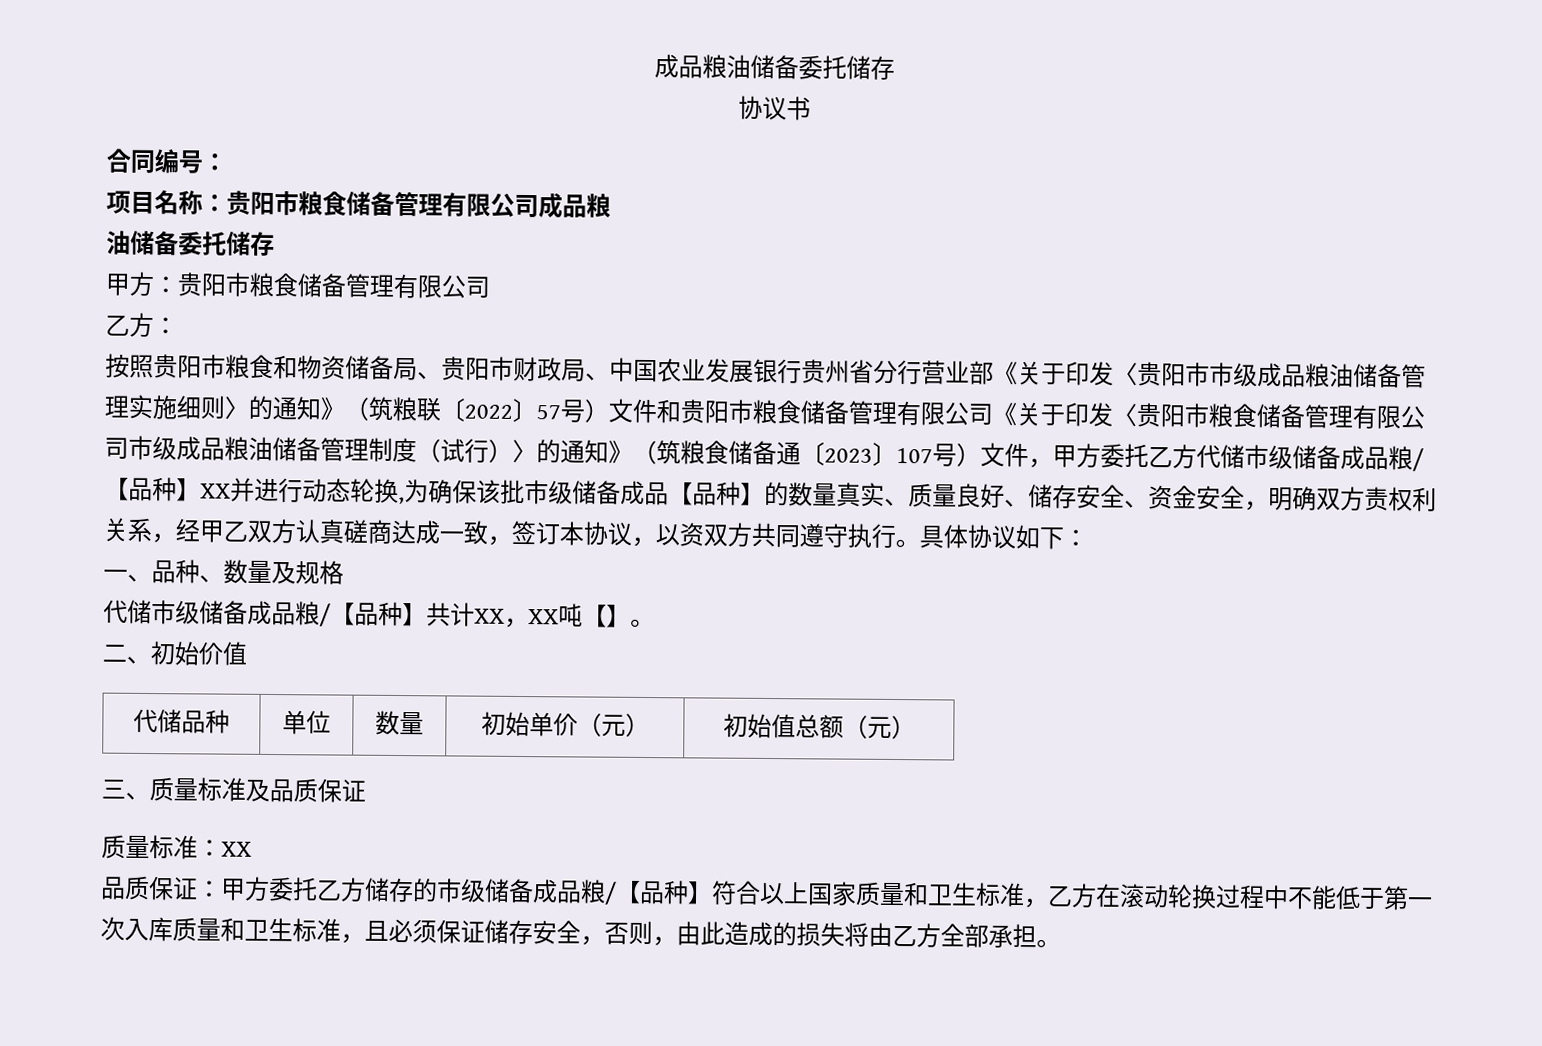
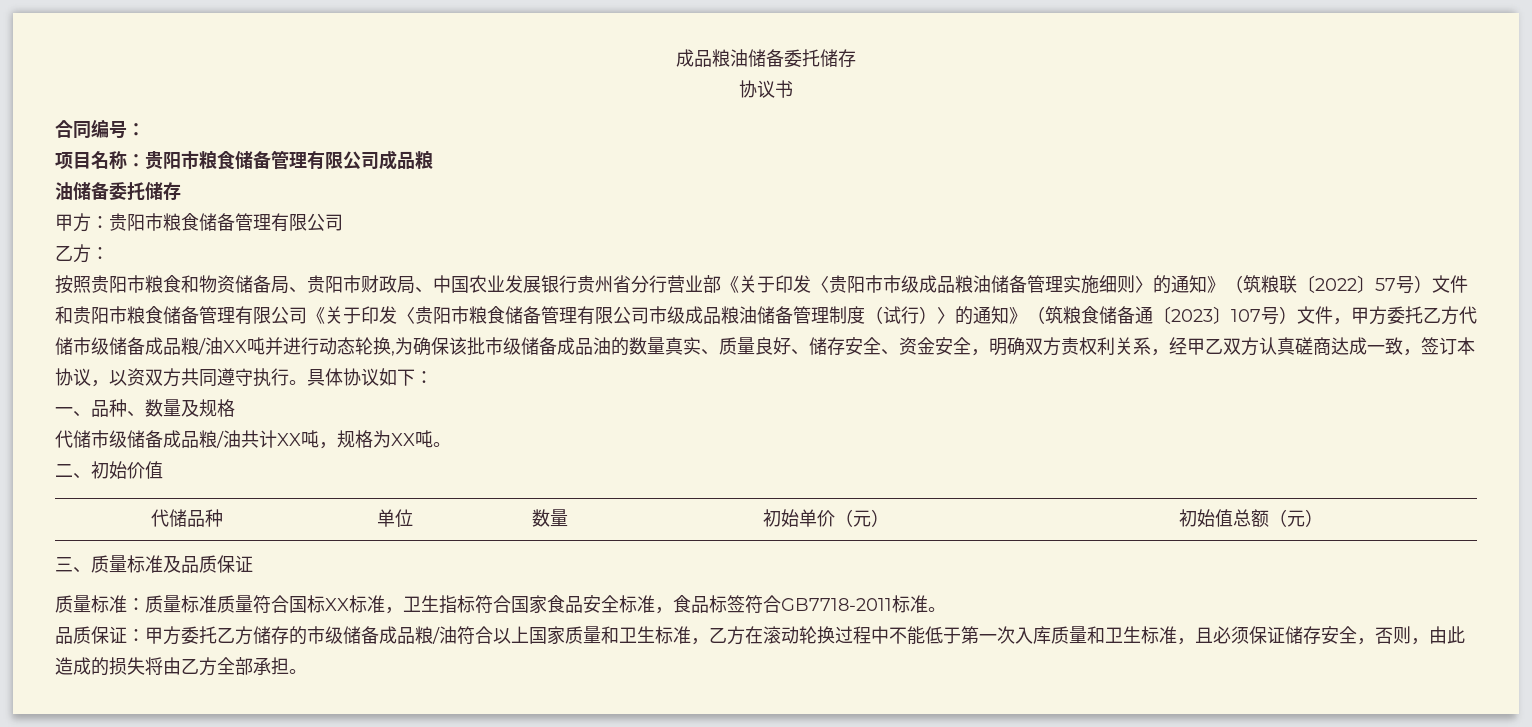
[104,477,231,502] 【品种】XX -> [205,337,265,355] 油XX吨
[668,481,765,506] 【品种】 -> [593,337,611,355] 油
[330,601,631,629] 【品种】共计XX，XX吨【】 -> [223,430,433,449] 油共计XX吨，规格为XX吨
[221,841,252,857] XX -> [145,595,946,614] 质量标准质量符合国标XX标准，卫生指标符合国家食品安全标准，食品标签符合GB7718-2011标准。
[615,880,713,905] 【品种】 -> [439,626,457,644] 油

